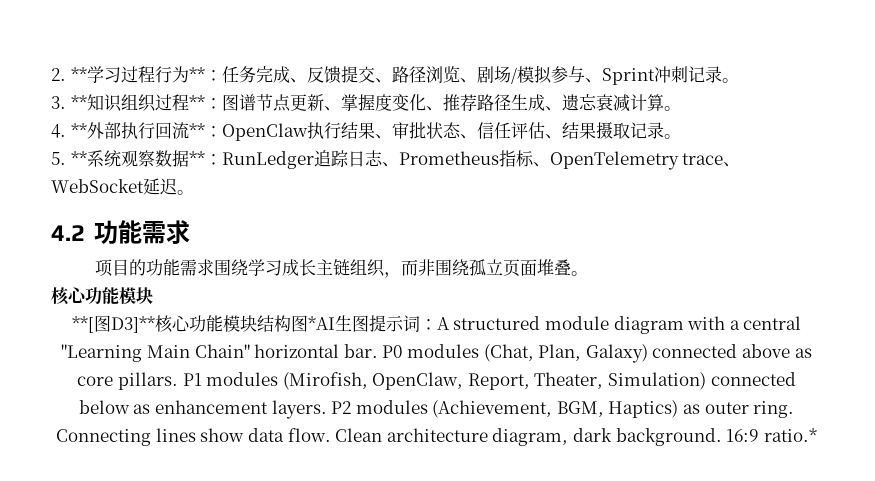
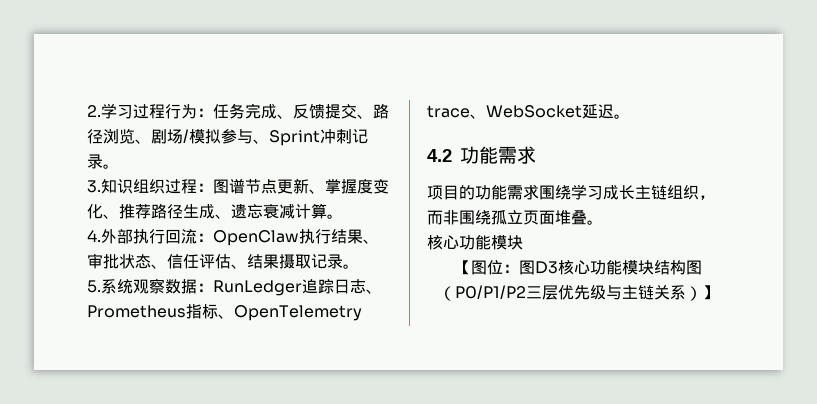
[70,67,87,81] ** -> (101, 111) none
[188,67,205,81] ** -> (197, 111) none
[70,95,87,109] ** -> (101, 186) none
[188,95,205,109] ** -> (197, 186) none
[70,123,87,137] ** -> (101, 236) none
[188,123,205,137] ** -> (197, 236) none
[70,151,87,165] ** -> (101, 286) none
[188,151,205,165] ** -> (197, 286) none
[71,315,155,333] **[图D3]** -> [455,260,558,275] 【图位：图D3
[307,315,802,334] [61,344,812,363] [77,372,796,390] [78,400,795,419] [56,428,817,446] *AI生图提示词：A structured module diagram with a central "Learning Main Chain" horizontal bar. P0 modules (Chat, Plan, Galaxy) connected above as core pillars. P1 modules (Mirofish, OpenClaw, Report, Theater, Simulation) connected below as enhancement layers. P2 modules (Achievement, BGM, Haptics) as outer ring. Connecting lines show data flow. Clean architecture diagram, dark background. 16:9 ratio.* -> [439,285,718,301] （P0/P1/P2三层优先级与主链关系）】

